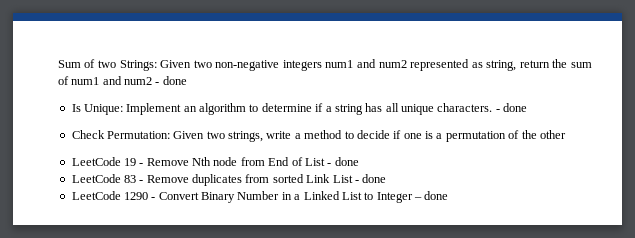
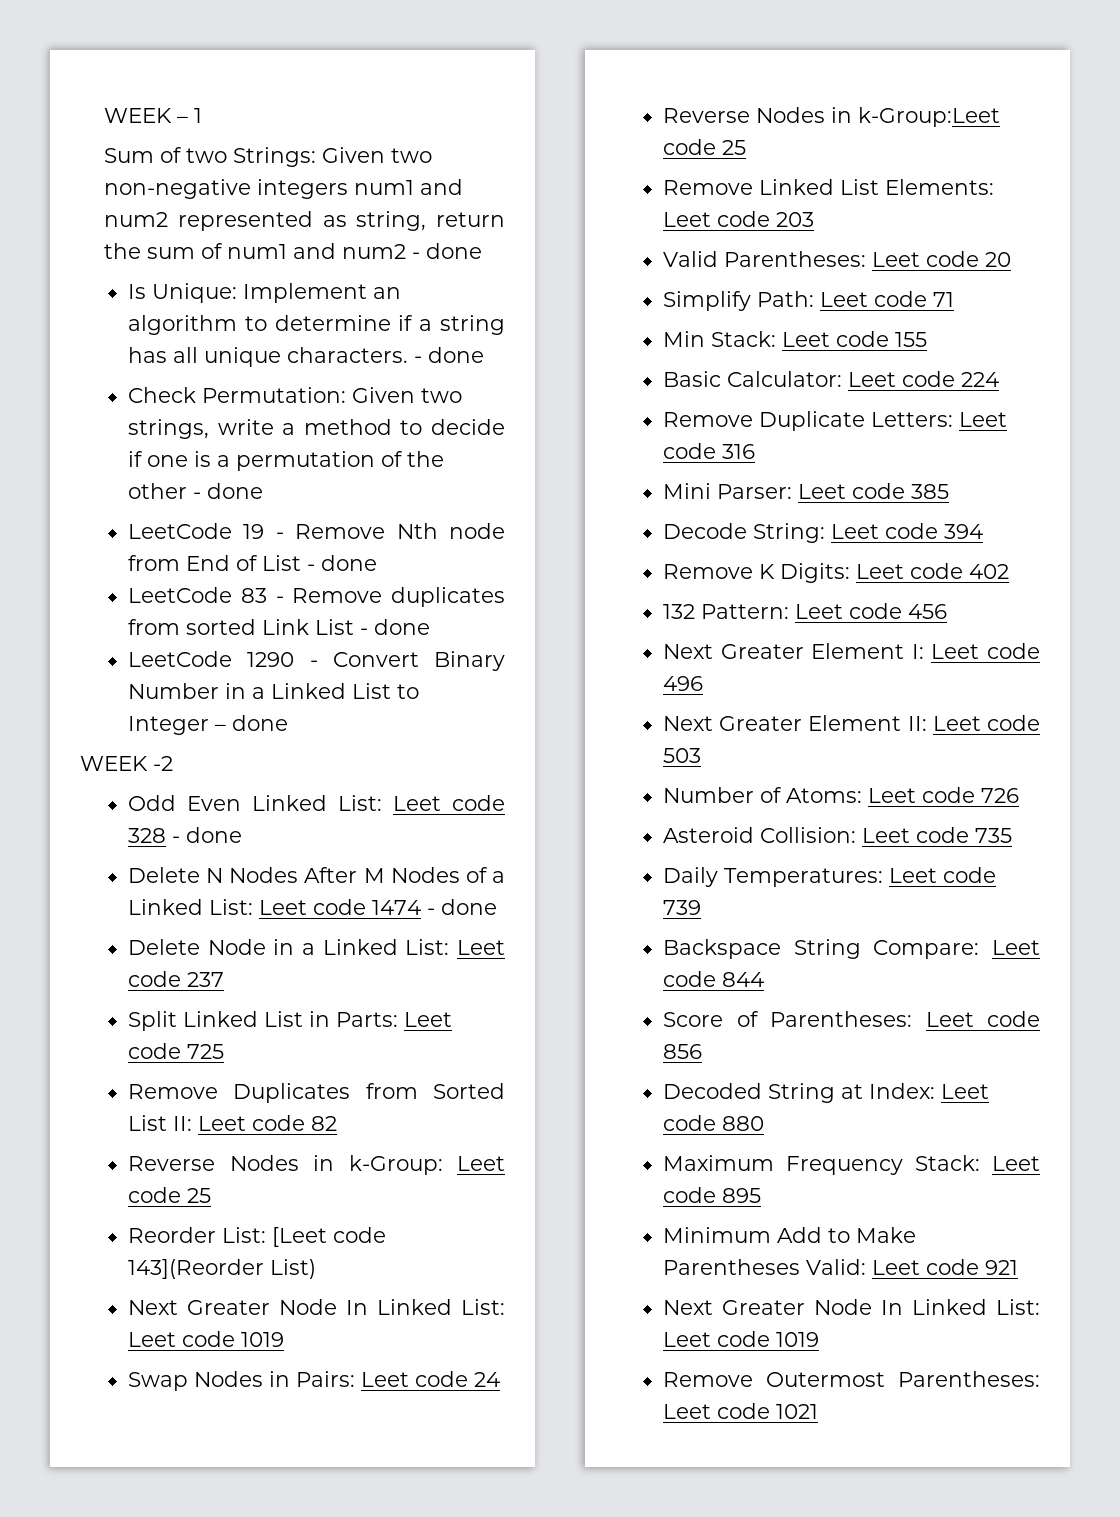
(57, 64) none -> [104,108,203,123] WEEK – 1 //
(566, 134) none -> [193,483,264,499] - done
(449, 195) none -> [80,756,173,771] [128,795,505,811] [128,827,243,843] [128,867,505,883] [128,899,498,915] [128,939,505,955] [128,971,225,987] [128,1011,453,1031] [128,1043,225,1059] [128,1083,505,1103] [128,1115,338,1131] [128,1155,505,1175] [128,1187,212,1203] [128,1227,387,1247] [128,1259,317,1279] [128,1299,506,1315] [128,1331,285,1347] [128,1371,501,1391] [663,107,1001,127] [663,139,747,155] [663,179,995,195] [663,211,815,227] [663,251,1012,267] [663,291,955,311] [663,331,928,347] [663,371,1000,387] [663,411,1008,431] [663,443,756,459] [663,483,950,499] [663,523,984,543] [663,563,1010,583] [663,603,948,619] [663,643,1040,659] [663,676,704,691] [663,715,1040,731] [663,748,702,763] [663,787,1020,803] [663,827,1013,843] [663,867,997,887] [663,900,702,915] [663,939,1040,959] [663,971,765,987] [663,1011,1040,1027] [663,1044,703,1059] [663,1083,990,1103] [663,1115,765,1131] [663,1155,1040,1175] [663,1187,762,1203] [663,1227,917,1243] [663,1259,1019,1275] [663,1299,1040,1315] [663,1331,820,1347] [663,1371,1040,1387] [663,1403,819,1419] // WEEK -2 // Odd Even Linked List: Leet code 328 - done // Delete N Nodes After M Nodes of a Linked List: Leet code 1474 - done // Delete Node in a Linked List: Leet code 237 // Split Linked List in Parts: Leet code 725 // Remove Duplicates from Sorted List II: Leet code 82 // Reverse Nodes in k-Group: Leet code 25 // Reorder List: [Leet code 143](Reorder List) // Next Greater Node In Linked List: Leet code 1019 // Swap Nodes in Pairs: Leet code 24 // Reverse Nodes in k-Group:Leet code 25 // Remove Linked List Elements: Leet code 203 // Valid Parentheses: Leet code 20 // Simplify Path: Leet code 71 // Min Stack: Leet code 155 // Basic Calculator: Leet code 224 // Remove Duplicate Letters: Leet code 316 // Mini Parser: Leet code 385 // Decode String: Leet code 394 // Remove K Digits: Leet code 402 // 132 Pattern: Leet code 456 // Next Greater Element I: Leet code 496 // Next Greater Element II: Leet code 503 // Number of Atoms: Leet code 726 // Asteroid Collision: Leet code 735 // Daily Temperatures: Leet code 739 // Backspace String Compare: Leet code 844 // Score of Parentheses: Leet code 856 // Decoded String at Index: Leet code 880 // Maximum Frequency Stack: Leet code 895 // Minimum Add to Make Parentheses Valid: Leet code 921 // Next Greater Node In Linked List: Leet code 1019 // Remove Outermost Parentheses: Leet code 1021

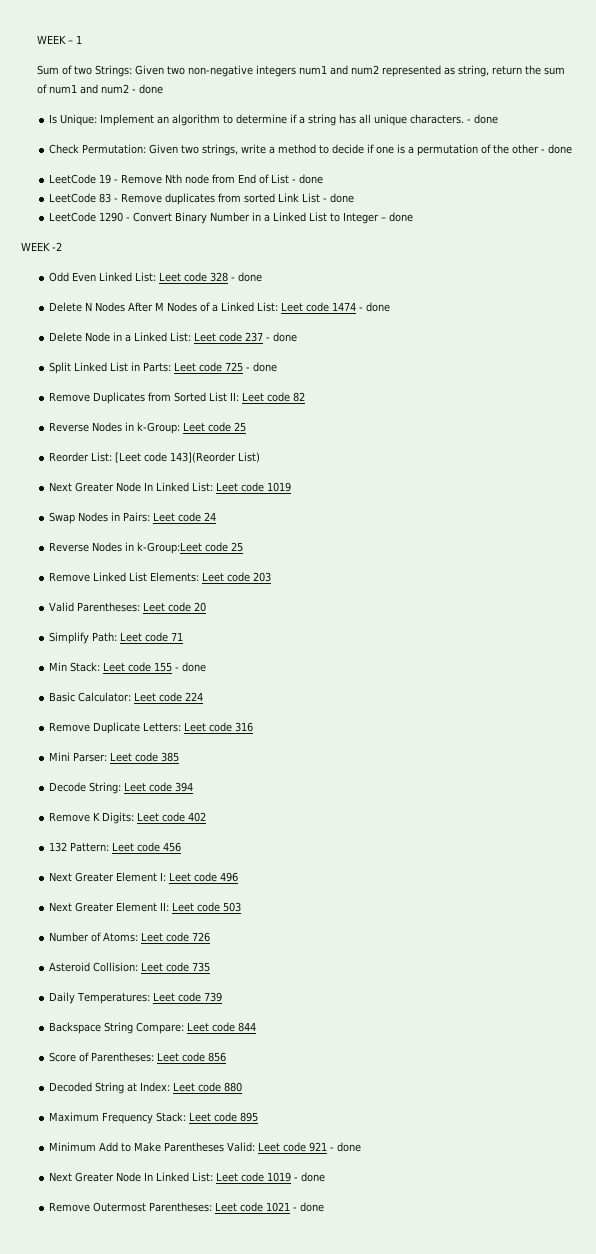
(225, 979) none -> [266,332,298,342] - done
(225, 1051) none -> [246,362,278,372] - done
(928, 339) none -> [175,662,207,672] - done
[663,1299,1040,1315] [663,1331,820,1347] // Next Greater Node In Linked List: Leet code 1019 -> [330,1142,362,1152] [49,1172,326,1182] - done // Next Greater Node In Linked List: Leet code 1019 - done
(819, 1411) none -> [293,1202,325,1212] - done

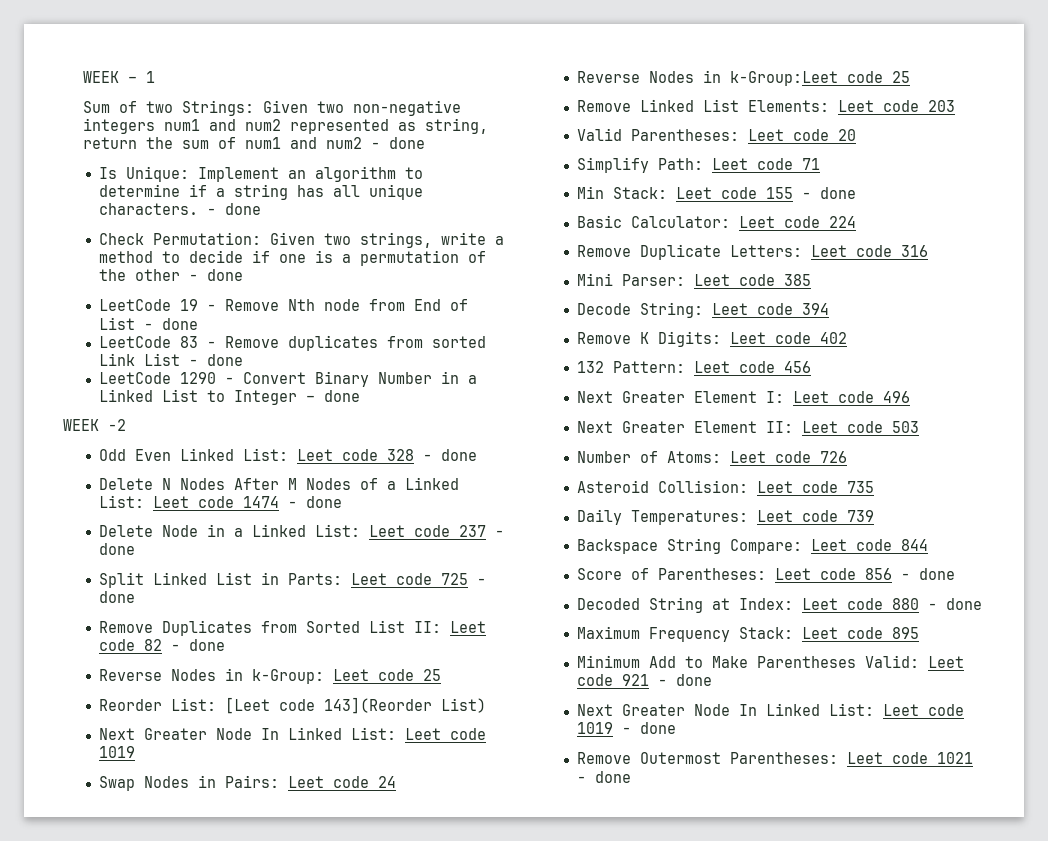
(306, 397) none -> [171,639,226,651] - done
(227, 1057) none -> [901,568,956,580] - done
(243, 1087) none -> [928,598,983,610] - done

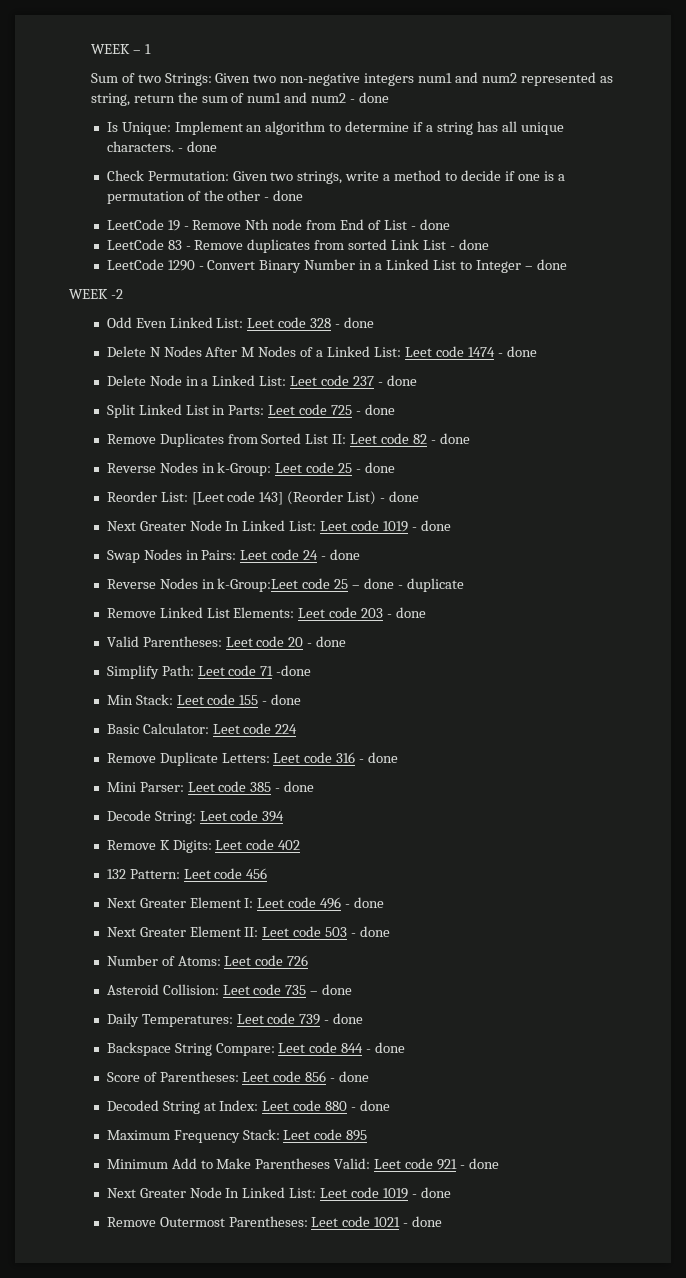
(442, 675) none -> [356,462,396,473] - done
[324,697,433,714] 143](Reorder -> [259,491,344,505] 143] (Reorder
[99,727,487,740] [99,746,136,758] // Next Greater Node In Linked List: Leet code 1019 -> [380,491,420,502] [106,520,451,532] - done // Next Greater Node In Linked List: Leet code 1019 - done
(397, 782) none -> [321,549,361,560] - done
(911, 77) none -> [352,578,464,592] – done - duplicate
(956, 106) none -> [387,607,427,618] - done
(857, 135) none -> [307,636,347,647] - done
(821, 164) none -> [276,665,312,676] -done
(929, 251) none -> [359,752,399,763] - done
(812, 280) none -> [275,781,315,792] - done
(911, 397) none -> [345,897,385,908] - done
(920, 427) none -> [351,926,391,937] - done
(875, 487) none -> [310,984,353,995] – done
(875, 516) none -> [324,1013,364,1024] - done
(929, 545) none -> [366,1042,406,1053] - done

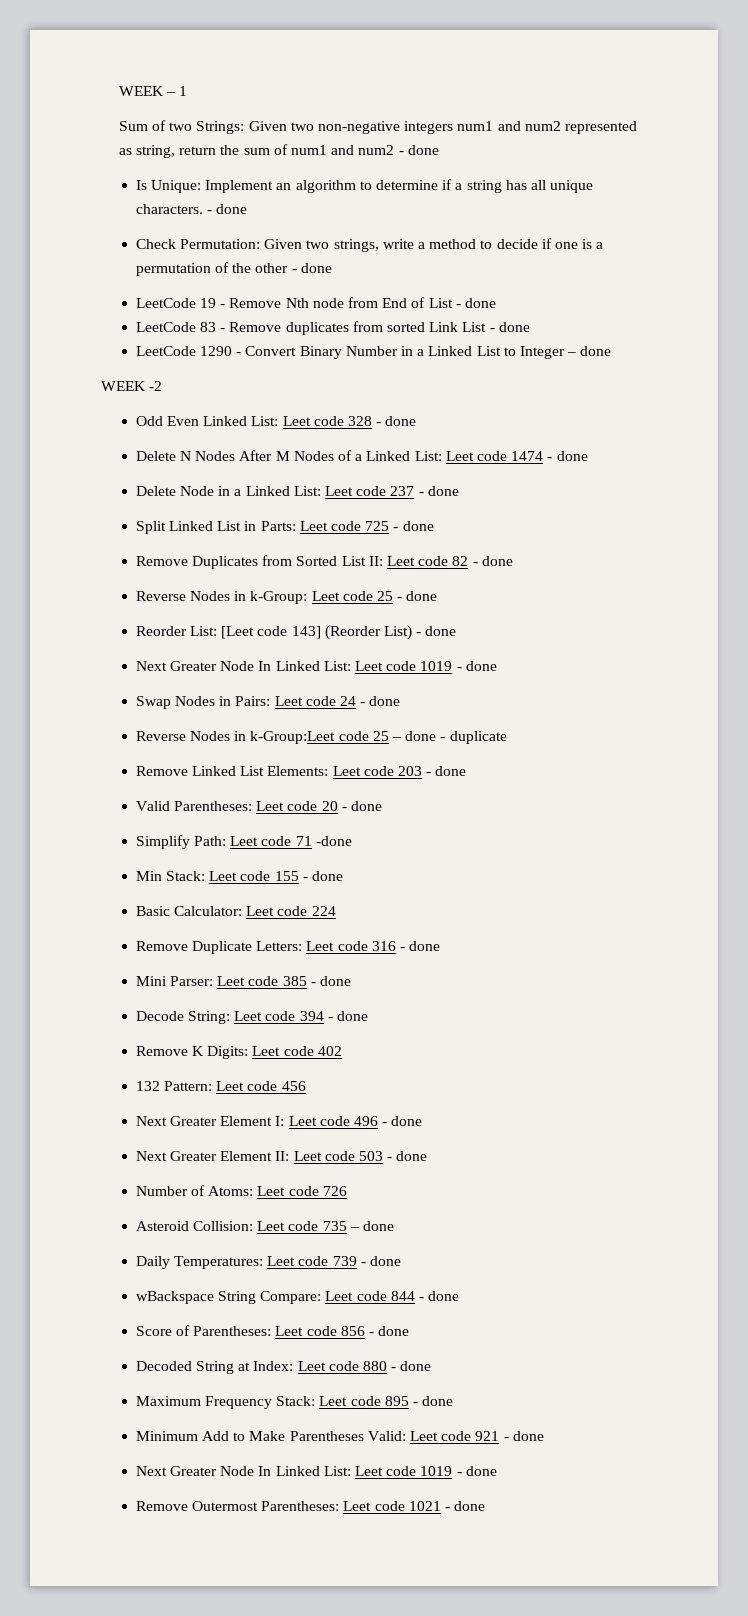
(285, 816) none -> [327,1011,369,1021] - done
[106,1042,171,1056] Backspace -> [135,1291,214,1304] wBackspace
(368, 1135) none -> [413,1396,454,1406] - done

